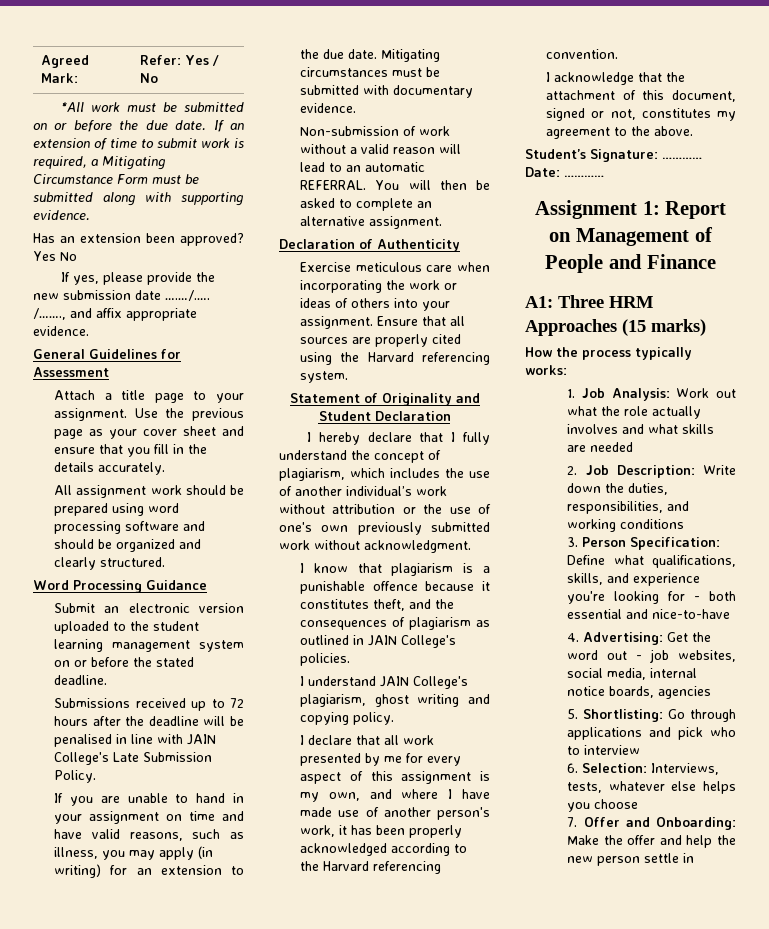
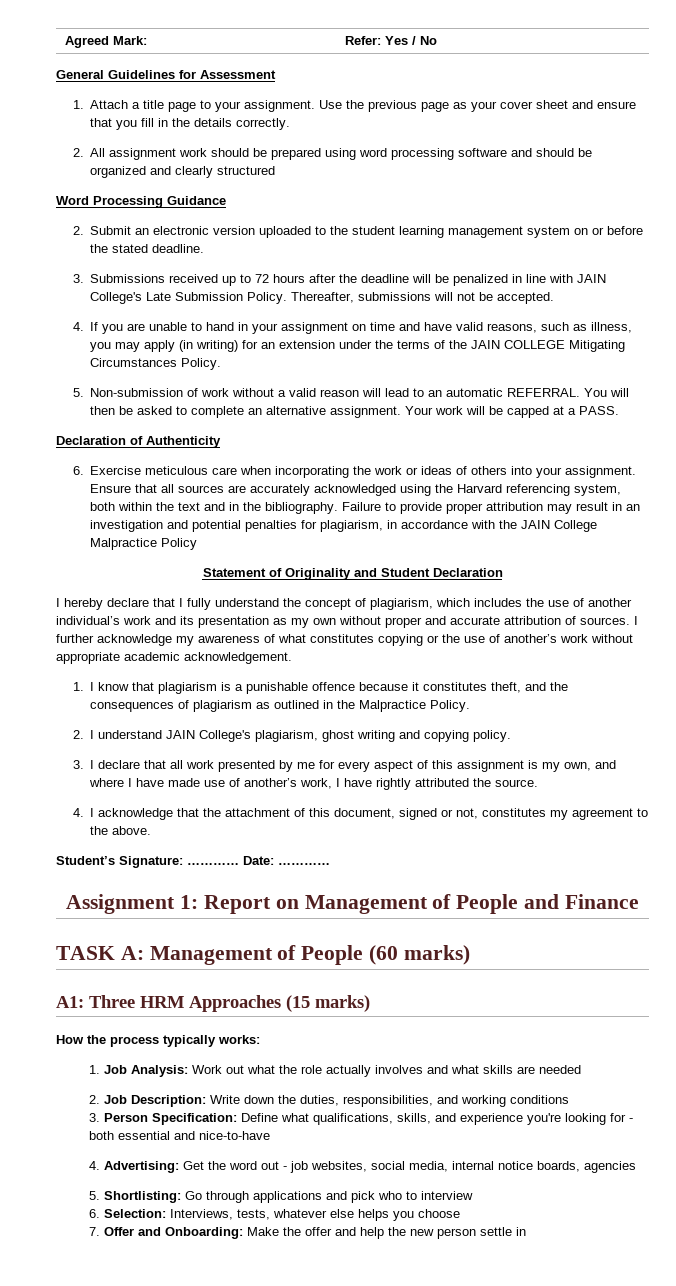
[61,102,244,112] [33,120,244,132] [33,138,244,150] [33,156,166,170] [33,174,199,184] [33,192,244,206] [33,210,90,221] [33,233,244,246] [33,251,77,261] [61,272,216,285] [33,290,210,301] [33,308,197,321] [33,326,89,336] // *All work must be submitted on or before the due date. If an extension of time to submit work is required, a Mitigating Circumstance Form must be submitted along with supporting evidence. // Has an extension been approved? Yes No // If yes, please provide the new submission date ….…/.…. /……., and affix appropriate evidence. -> (438, 40) none
(109, 372) none -> [72,100,84,109] 1.
[98,462,166,475] accurately. // -> [236,118,291,130] [72,148,84,157] correctly. // 2.
[100,557,166,567] structured. -> [217,166,276,175] structured
(207, 585) none -> [72,226,84,235] 2.
(108, 680) none -> [72,274,84,283] 3.
[54,734,113,747] penalised -> [453,274,509,286] penalized
(97, 776) // -> [291,292,555,304] [72,322,84,331] Thereafter, submissions will not be accepted. // 4.
[231,866,244,875] [300,49,441,62] [300,67,441,77] [300,85,474,98] [300,103,357,113] to the due date. Mitigating circumstances must be submitted with documentary evidence. // -> [339,340,626,352] [90,358,222,370] [72,388,84,397] under the terms of the JAIN COLLEGE Mitigating Circumstances Policy. // 5.
(443, 222) none -> [405,406,620,418] Your work will be capped at a PASS.
(460, 245) none -> [72,466,84,475] 6.
[375,334,462,347] properly cited -> [250,484,397,496] accurately acknowledged
[300,371,349,383] system. -> [574,484,622,496] [90,502,641,514] [90,520,598,532] [90,538,198,550] system, both within the text and in the bibliography. Failure to provide proper attribution may result in an investigation and potential penalties for plagiarism, in accordance with the JAIN College Malpractice Policy
[279,504,491,514] [279,522,490,535] [279,540,471,553] without attribution or the use of one's own previously submitted work without acknowledgment. // -> [155,616,638,628] [56,634,633,646] [56,652,292,664] [72,682,84,691] and its presentation as my own without proper and accurate attribution of sources. I further acknowledge my awareness of what constitutes copying or the use of another’s work without appropriate academic acknowledgement. // 1.
[368,635,457,648] [300,653,351,666] JAIN College's policies. // -> [337,700,471,712] [72,730,84,739] the Malpractice Policy. // 2.
(395, 718) none -> [72,760,84,769] 3.
[383,807,490,820] [300,825,463,838] [300,843,468,856] [300,861,442,874] [546,49,619,59] another person's work, it has been properly acknowledged according to the Harvard referencing convention. // -> [244,778,539,790] [72,808,84,817] another’s work, I have rightly attributed the source. // 4.
(716, 261) none -> [56,945,470,965] // TASK A: Management of People (60 marks)

